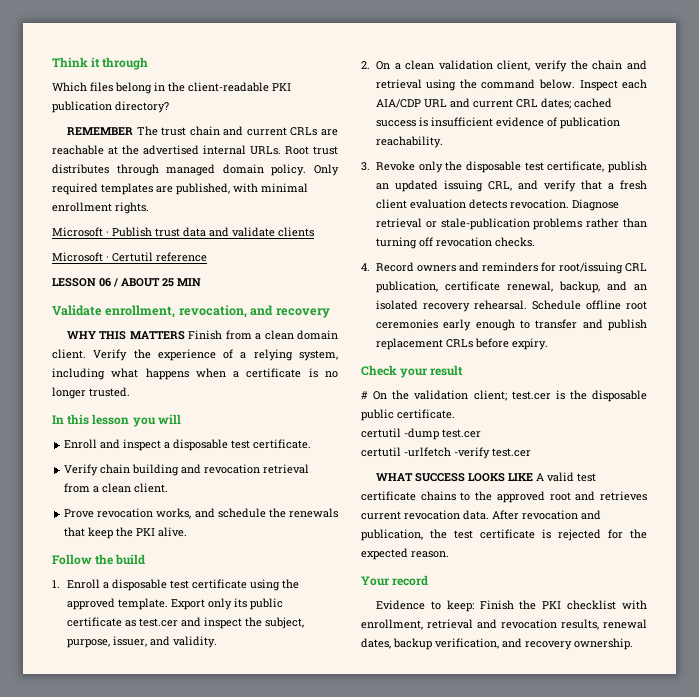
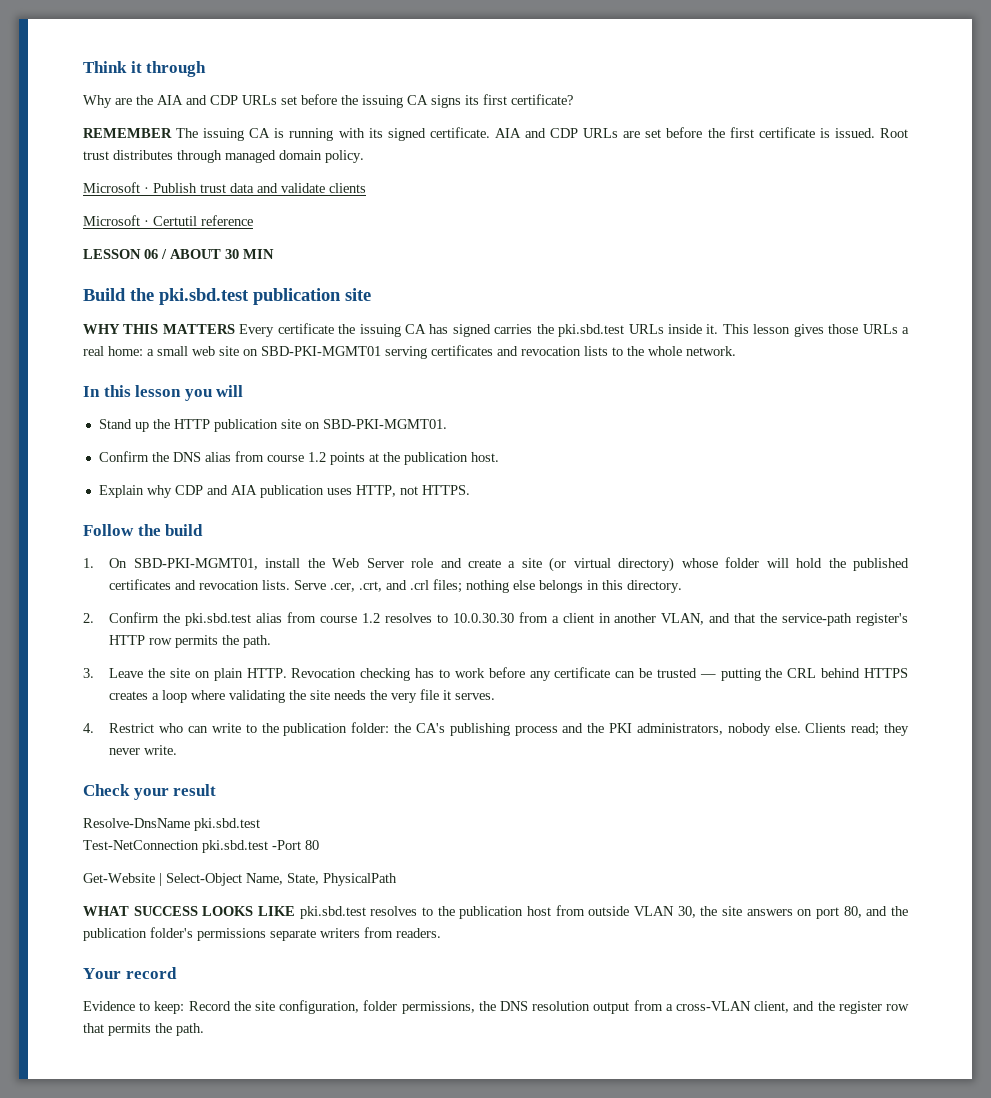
[52,82,291,94] [52,101,169,113] [66,126,338,136] [52,145,281,155] Which files belong in the client-readable PKI publication directory? // REMEMBER The trust chain and current CRLs are reachable at the advertised internal URLs. -> [83,94,573,108] [83,127,875,141] Why are the AIA and CDP URLs set before the issuing CA signs its first certificate? // REMEMBER The issuing CA is running with its signed certificate. AIA and CDP URLs are set before the first certificate is issued.
[314,164,339,176] [52,183,308,195] [52,202,149,214] Only required templates are published, with minimal enrollment rights. -> (364, 156) none
[162,278,174,287] 25 -> [225,249,239,259] 30
[52,305,330,318] [66,330,338,340] [52,349,338,361] [52,368,338,380] [52,387,130,399] Validate enrollment, revocation, and recovery // WHY THIS MATTERS Finish from a clean domain client. Verify the experience of a relying system, including what happens when a certificate is no longer trusted. -> [83,288,371,305] [83,323,910,337] [83,345,736,359] Build the pki.sbd.test publication site // WHY THIS MATTERS Every certificate the issuing CA has signed carries the pki.sbd.test URLs inside it. This lesson gives those URLs a real home: a small web site on SBD-PKI-MGMT01 serving certificates and revocation lists to the whole network.
[64,439,312,451] [64,464,310,476] [64,483,169,493] [64,508,338,519] [64,527,188,539] [52,554,146,565] [52,579,299,591] [66,598,283,610] [66,617,304,629] [66,636,217,648] [361,60,647,72] [375,79,647,91] [375,98,612,109] [375,117,620,129] [375,136,443,148] [361,161,647,173] [375,180,647,192] [375,199,619,211] [375,218,647,230] [375,237,535,249] [361,262,647,274] [375,281,647,293] [375,300,647,312] [375,319,647,331] [375,338,548,350] [361,365,464,378] [361,390,647,402] [361,409,455,421] [361,428,481,440] [361,447,531,459] [375,472,596,482] [361,491,647,503] [361,510,601,520] [361,529,647,541] [361,548,449,560] Enroll and inspect a disposable test certificate. // Verify chain building and revocation retrieval from a clean client. // Prove revocation works, and schedule the renewals that keep the PKI alive. // Follow the build // 1. Enroll a disposable test certificate using the approved template. Export only its public certificate as test.cer and inspect the subject, purpose, issuer, and validity. // 2. On a clean validation client, verify the chain and retrieval using the command below. Inspect each AIA/CDP URL and current CRL dates; cached success is insufficient evidence of publication reachability. // 3. Revoke only the disposable test certificate, publish an updated issuing CRL, and verify that a fresh client evaluation detects revocation. Diagnose retrieval or stale-publication problems rather than turning off revocation checks. // 4. Record owners and reminders for root/issuing CRL publication, certificate renewal, backup, and an isolated recovery rehearsal. Schedule offline root ceremonies early enough to transfer and publish replacement CRLs before expiry. // Check your result // # On the validation client; test.cer is the disposable public certificate. // certutil -dump test.cer // certutil -urlfetch -verify test.cer // WHAT SUCCESS LOOKS LIKE A valid test certificate chains to the approved root and retrieves current revocation data. After revocation and publication, the test certificate is rejected for the expected reason. -> [98,419,447,432] [98,451,499,465] [98,485,470,498] [83,524,204,536] [83,557,909,572] [109,579,683,593] [83,612,908,626] [109,635,272,648] [83,667,908,681] [109,689,496,703] [83,722,909,736] [109,745,178,755] [83,784,217,800] [83,818,260,831] [83,840,319,853] [83,873,397,886] [83,905,908,919] [83,927,441,941] Stand up the HTTP publication site on SBD-PKI-MGMT01. // Confirm the DNS alias from course 1.2 points at the publication host. // Explain why CDP and AIA publication uses HTTP, not HTTPS. // Follow the build // 1. On SBD-PKI-MGMT01, install the Web Server role and create a site (or virtual directory) whose folder will hold the published certificates and revocation lists. Serve .cer, .crt, and .crl files; nothing else belongs in this directory. // 2. Confirm the pki.sbd.test alias from course 1.2 resolves to 10.0.30.30 from a client in another VLAN, and that the service-path register's HTTP row permits the path. // 3. Leave the site on plain HTTP. Revocation checking has to work before any certificate can be trusted — putting the CRL behind HTTPS creates a loop where validating the site needs the very file it serves. // 4. Restrict who can write to the publication folder: the CA's publishing process and the PKI administrators, nobody else. Clients read; they never write. // Check your result // Resolve-DnsName pki.sbd.test // Test-NetConnection pki.sbd.test -Port 80 // Get-Website | Select-Object Name, State, PhysicalPath // WHAT SUCCESS LOOKS LIKE pki.sbd.test resolves to the publication host from outside VLAN 30, the site answers on port 80, and the publication folder's permissions separate writers from readers.
[479,600,647,610] [361,619,647,630] [361,638,633,650] Finish the PKI checklist with enrollment, retrieval and revocation results, renewal dates, backup verification, and recovery ownership. -> [188,1000,910,1014] [83,1023,204,1036] Record the site configuration, folder permissions, the DNS resolution output from a cross-VLAN client, and the register row that permits the path.

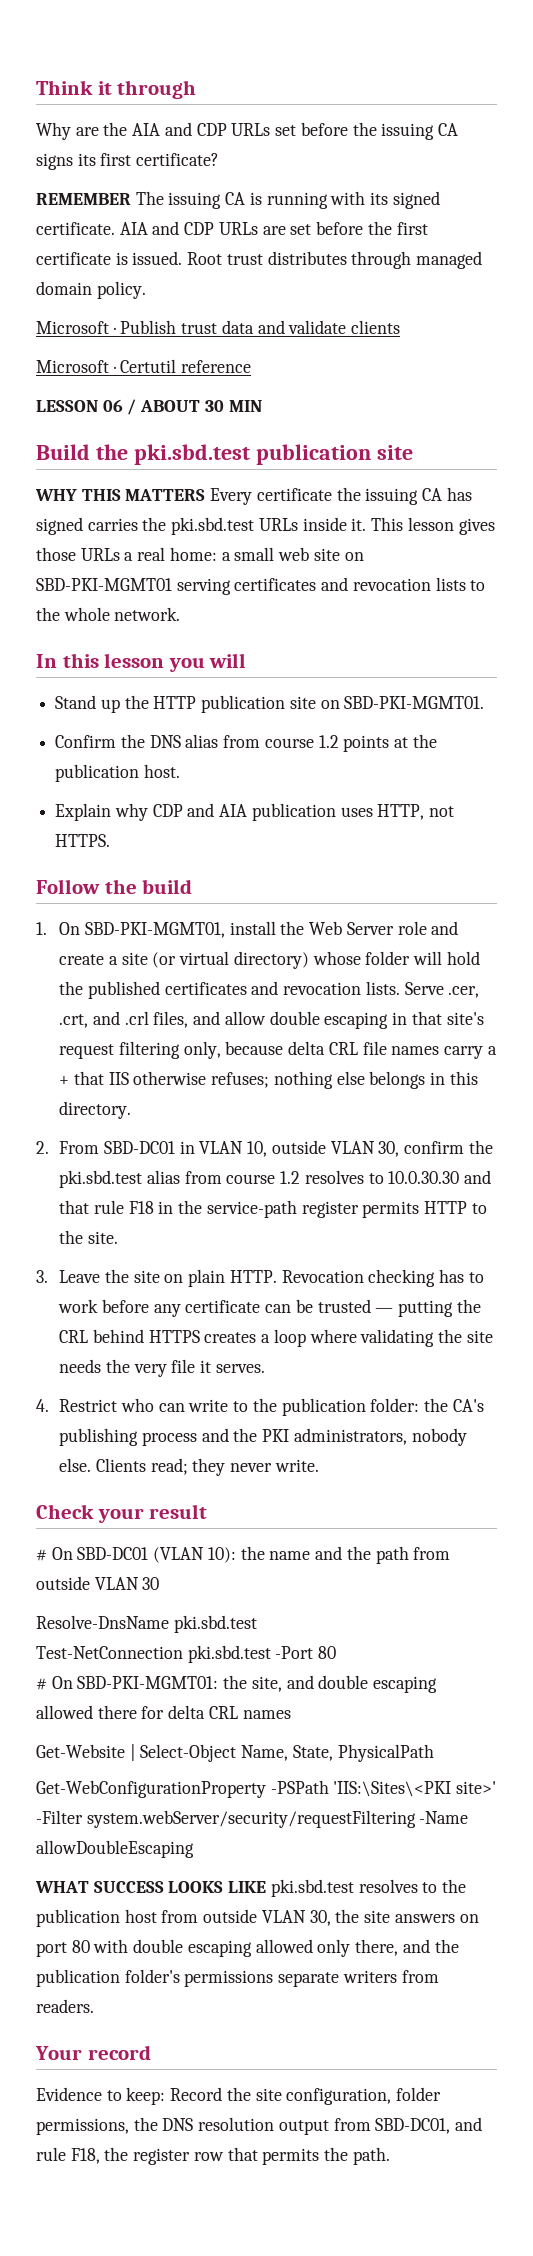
[433,579,463,593] files; -> [153,1011,484,1029] [59,1041,497,1059] [59,1071,270,1088] files, and allow double escaping in that site's request filtering only, because delta CRL file names carry a + that IIS otherwise refuses;
[109,612,160,623] Confirm -> [59,1140,465,1157] From SBD-DC01 in VLAN 10, outside VLAN 30, confirm
[518,612,908,626] [109,635,272,648] from a client in another VLAN, and that the service-path register's HTTP row permits the path. -> [464,1170,492,1184] [59,1200,487,1218] [59,1230,119,1244] and that rule F18 in the service-path register permits HTTP to the site.
(217, 790) none -> [36,1546,451,1564] [36,1576,160,1590] // # On SBD-DC01 (VLAN 10): the name and the path from outside VLAN 30
(319, 845) none -> [36,1675,438,1693] [36,1705,291,1719] // # On SBD-PKI-MGMT01: the site, and double escaping allowed there for delta CRL names
(397, 879) none -> [36,1780,497,1798] [36,1810,469,1828] [36,1840,194,1858] // Get-WebConfigurationProperty -PSPath 'IIS:\Sites\<PKI site>' -Filter system.webServer/security/requestFiltering -Name allowDoubleEscaping
[843,906,862,918] 80, -> [71,1939,399,1957] 80 with double escaping allowed only there,
[665,1001,815,1013] a cross-VLAN client, and -> [375,2117,483,2134] [36,2147,100,2164] SBD-DC01, and rule F18,

